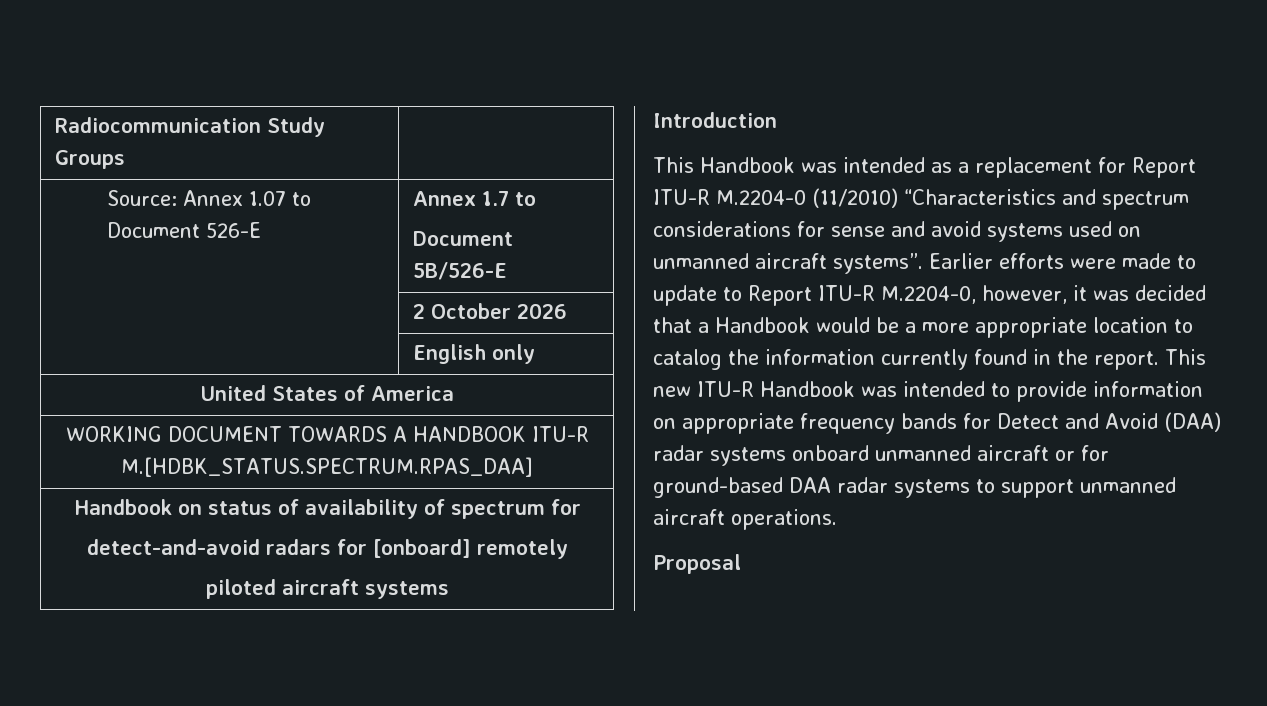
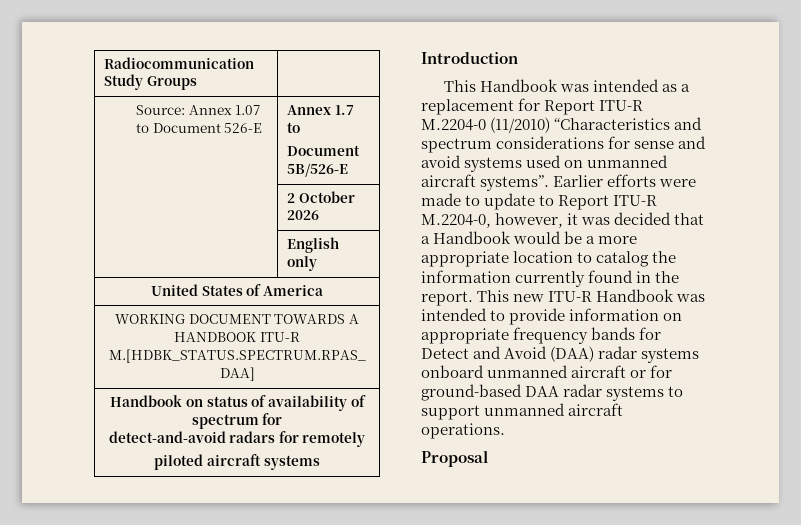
[372,539,471,558] [onboard] -> (299, 437) none

